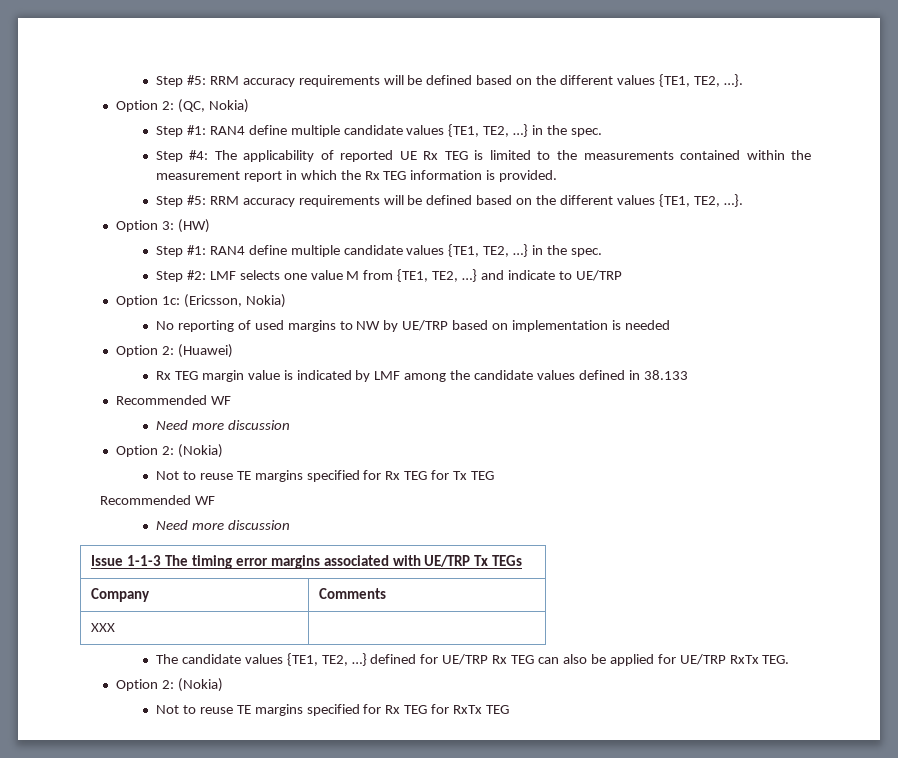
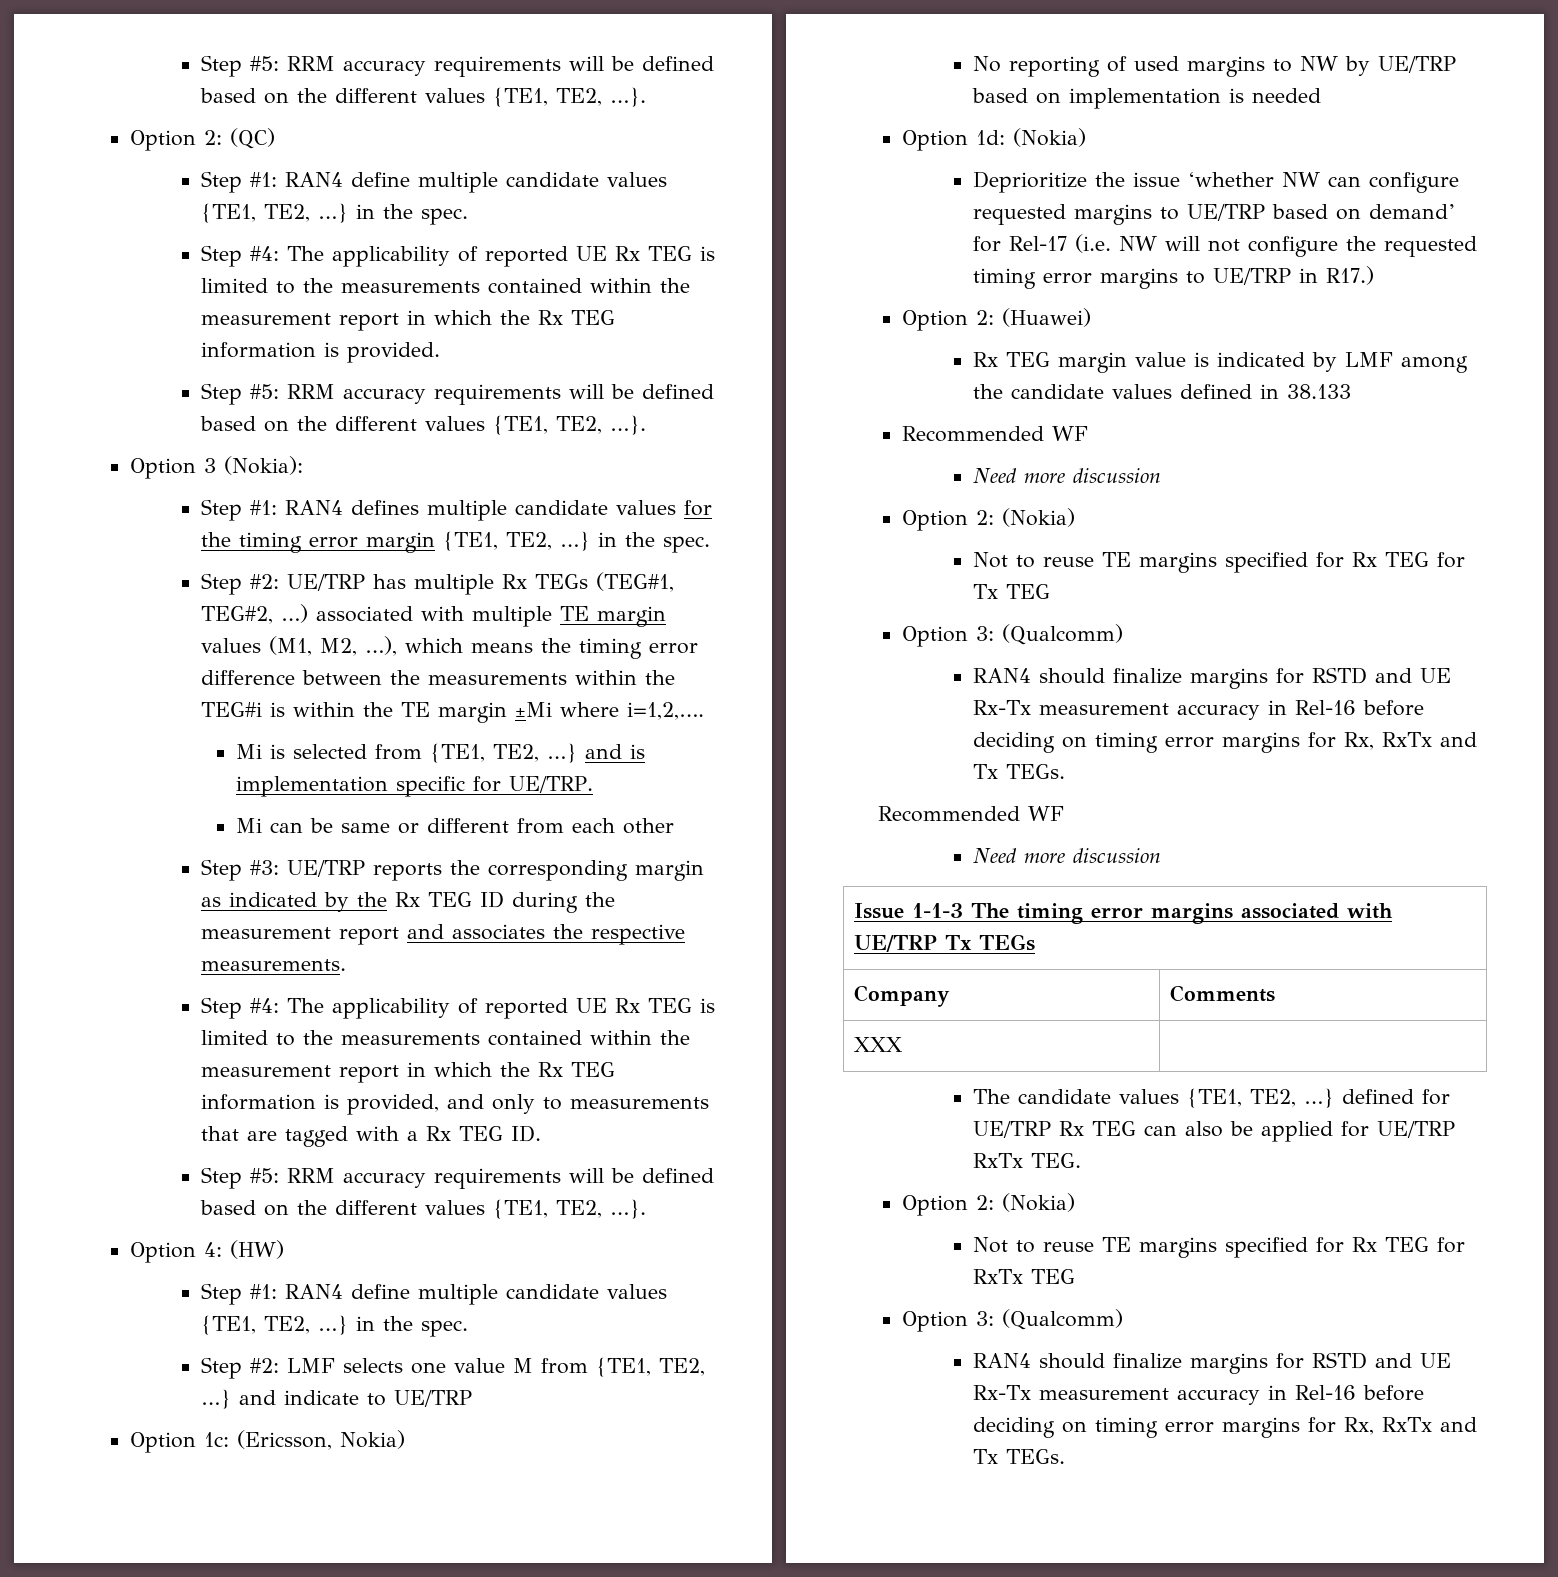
[177,99,249,113] (QC, Nokia) -> [230,128,276,149] (QC)
[161,221,174,230] 3: -> [204,456,304,475] [200,499,712,521] [200,531,710,553] [200,572,674,595] [200,604,666,627] [200,636,698,659] [200,670,675,685] [200,702,704,723] [236,743,646,763] [236,776,594,797] [236,818,675,834] [200,859,704,881] [200,891,615,913] [200,924,685,945] [200,959,346,971] [200,997,715,1019] [200,1030,690,1046] [200,1062,615,1083] [200,1094,709,1115] [200,1125,541,1147] [200,1167,714,1189] [199,1199,646,1219] [130,1242,223,1263] 3 (Nokia): // Step #1: RAN4 defines multiple candidate values for the timing error margin {TE1, TE2, …} in the spec. // Step #2: UE/TRP has multiple Rx TEGs (TEG#1, TEG#2, …) associated with multiple TE margin values (M1, M2, …), which means the timing error difference between the measurements within the TEG#i is within the TE margin ±Mi where i=1,2,…. // Mi is selected from {TE1, TE2, …} and is implementation specific for UE/TRP. // Mi can be same or different from each other // Step #3: UE/TRP reports the corresponding margin as indicated by the Rx TEG ID during the measurement report and associates the respective measurements. // Step #4: The applicability of reported UE Rx TEG is limited to the measurements contained within the measurement report in which the Rx TEG information is provided, and only to measurements that are tagged with a Rx TEG ID. // Step #5: RRM accuracy requirements will be defined based on the different values {TE1, TE2, …}. // Option 4:
(670, 325) none -> [902,128,1087,151] [972,171,1459,193] [972,204,1455,225] [972,234,1477,257] [972,266,1374,289] // Option 1d: (Nokia) // Deprioritize the issue ‘whether NW can configure requested margins to UE/TRP based on demand’ for Rel-17 (i.e. NW will not configure the requested timing error margins to UE/TRP in R17.)
(495, 475) none -> [902,624,1124,647] [972,667,1451,689] [972,700,1424,720] [972,732,1477,753] [972,764,1065,779] // Option 3: (Qualcomm) // RAN4 should finalize margins for RSTD and UE Rx-Tx measurement accuracy in Rel-16 before deciding on timing error margins for Rx, RxTx and Tx TEGs.
(510, 709) none -> [902,1309,1124,1332] [972,1352,1451,1374] [972,1385,1424,1405] [972,1417,1477,1438] [972,1449,1065,1464] // Option 3: (Qualcomm) // RAN4 should finalize margins for RSTD and UE Rx-Tx measurement accuracy in Rel-16 before deciding on timing error margins for Rx, RxTx and Tx TEGs.

